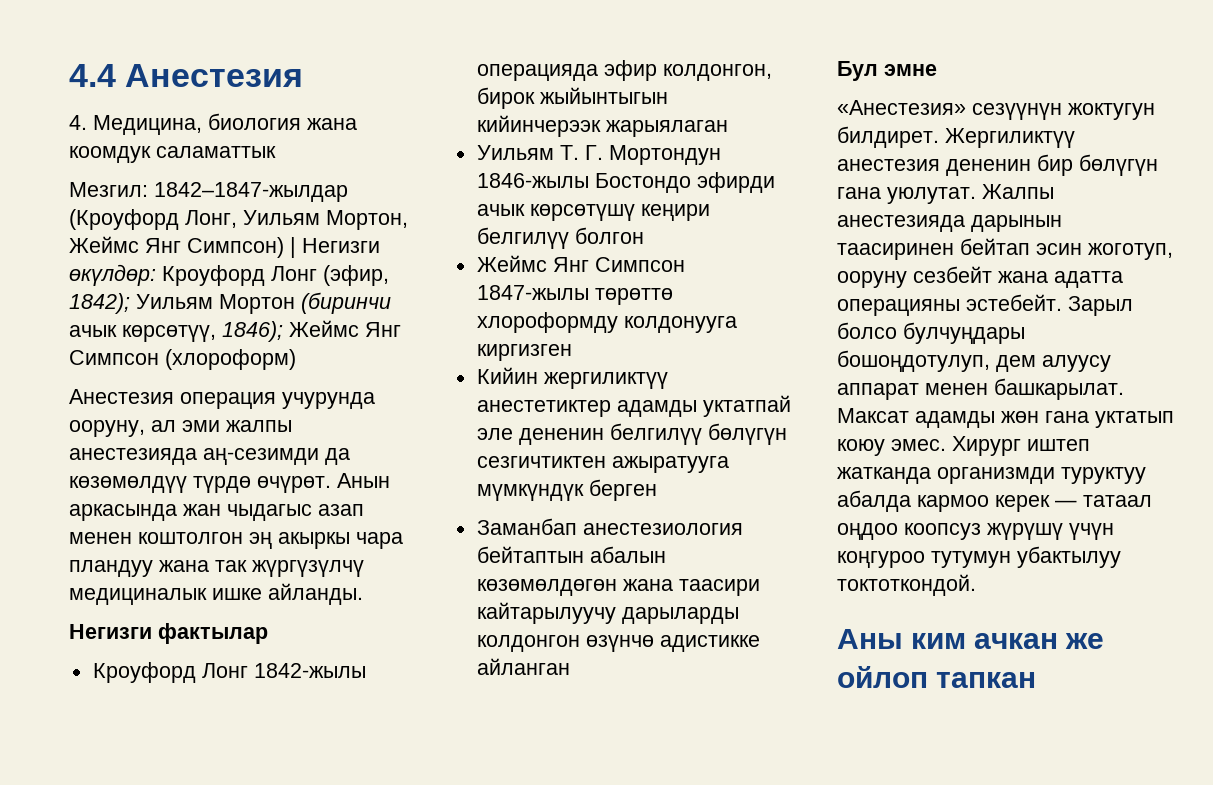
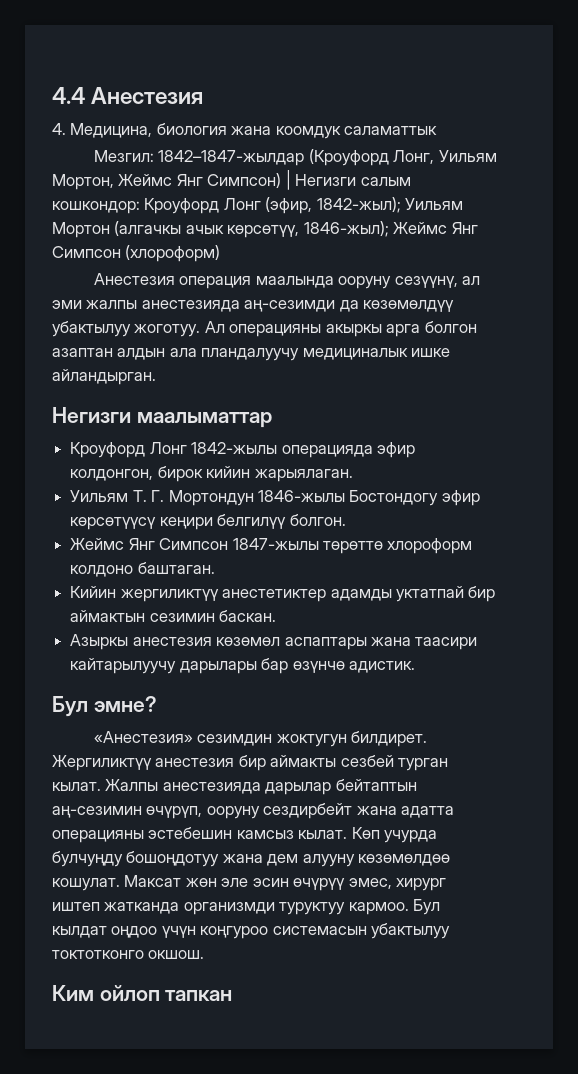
[69,264,156,286] өкүлдөр: -> [360,177,411,186] [52,201,140,214] салым кошкондор:
[69,293,130,314] 1842); -> [316,197,401,213] 1842-жыл);
[301,292,391,314] (биринчи -> [114,221,182,236] (алгачкы
[222,321,283,342] 1846); -> [303,221,389,237] 1846-жыл);
[282,392,375,409] [69,420,145,437] учурунда ооруну, -> [255,276,458,289] маалында ооруну сезүүнү,
[193,473,390,493] [69,504,364,521] [69,532,403,549] [69,560,364,577] түрдө өчүрөт. Анын аркасында жан чыдагыс азап менен коштолгон эң акыркы чара пландуу жана так жүргүзүлчү -> [52,321,477,337] [52,348,300,361] убактылуу жоготуу. Ал операцияны акыркы арга болгон азаптан алдын ала пландалуучу
[268,583,363,605] [69,623,268,644] айланды. // Негизги фактылар -> [52,369,156,385] [52,407,272,428] айландырган. // Негизги маалыматтар
[539,87,668,104] [476,115,728,137] жыйынтыгын кийинчерээк жарыялаган -> [206,466,353,482] кийин жарыялаган.
[594,172,775,193] [476,204,635,221] Бостондо эфирди ачык көрсөтүшү -> [349,490,480,506] [70,517,157,530] Бостондогу эфир көрсөтүүсү
[574,227,644,244] болгон -> [289,514,346,526] болгон.
[476,312,737,333] [476,344,572,361] хлороформду колдонууга киргизген -> [387,538,473,554] [70,562,215,577] хлороформ колдоно баштаган.
[476,423,787,445] [476,456,729,473] [476,479,657,501] [476,518,743,535] [476,546,666,563] [476,579,760,596] [476,602,739,624] [476,635,760,652] [476,658,570,675] [837,61,937,81] эле дененин белгилүү бөлүгүн сезгичтиктен ажыратууга мүмкүндүк берген // Заманбап анестезиология бейтаптын абалын көзөмөлдөгөн жана таасири кайтарылуучу дарыларды колдонгон өзүнчө адистикке айланган // Бул эмне -> [468,586,496,602] [70,610,277,622] [70,634,478,650] [70,658,415,674] [52,696,157,717] бир аймактын сезимин баскан. // Азыркы анестезия көзөмөл аспаптары жана таасири кайтарылуучу дарылары бар өзүнчө адистик. // Бул эмне?
[972,103,1062,120] сезүүнүн -> [197,734,273,746] сезимдин
[946,154,1158,176] [837,184,1054,204] [837,215,1062,232] [837,238,1173,260] [837,266,1123,288] [837,294,1133,316] [837,322,1025,344] [837,350,1111,372] [837,378,1124,400] [837,408,1174,428] [837,436,1090,456] [837,467,1146,484] [837,490,1152,512] [837,523,1114,540] [837,546,1121,568] [837,574,976,596] [837,629,1105,649] дененин бир бөлүгүн гана уюлутат. Жалпы анестезияда дарынын таасиринен бейтап эсин жоготуп, ооруну сезбейт жана адатта операцияны эстебейт. Зарыл болсо булчуңдары бошоңдотулуп, дем алуусу аппарат менен башкарылат. Максат адамды жөн гана уктатып коюу эмес. Хирург иштеп жатканда организмди туруктуу абалда кармоо керек — татаал оңдоо коопсуз жүрүшү үчүн коңгуроо тутумун убактылуу токтоткондой. // Аны ким ачкан же -> [238,755,449,771] [52,779,417,795] [52,803,455,819] [52,827,438,843] [52,851,451,867] [52,875,447,891] [52,899,441,915] [52,923,451,939] [52,950,205,959] [52,985,94,1001] бир аймакты сезбей турган кылат. Жалпы анестезияда дарылар бейтаптын аң-сезимин өчүрүп, ооруну сездирбейт жана адатта операцияны эстебешин камсыз кылат. Көп учурда булчуңду бошоңдотуу жана дем алууну көзөмөлдөө кошулат. Максат жөн эле эсин өчүрүү эмес, хирург иштеп жатканда организмди туруктуу кармоо. Бул кылдат оңдоо үчүн коңгуроо системасын убактылуу токтотконго окшош. // Ким

